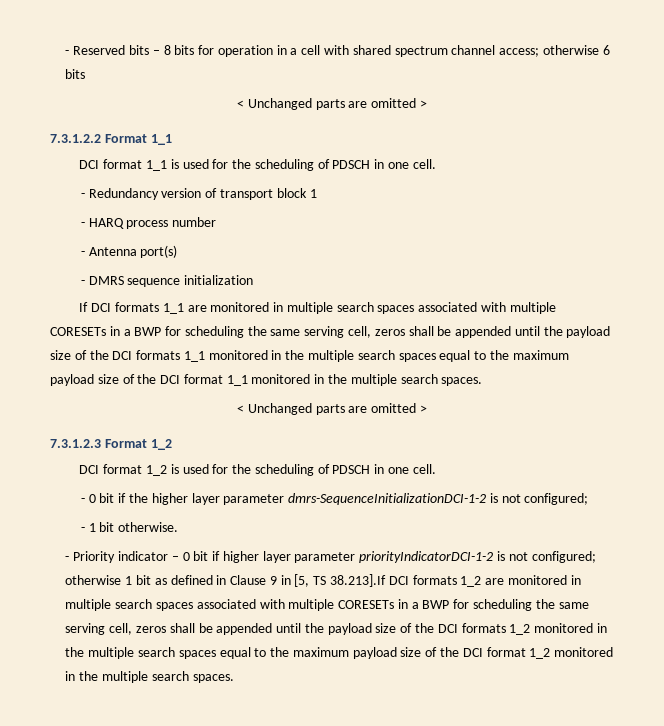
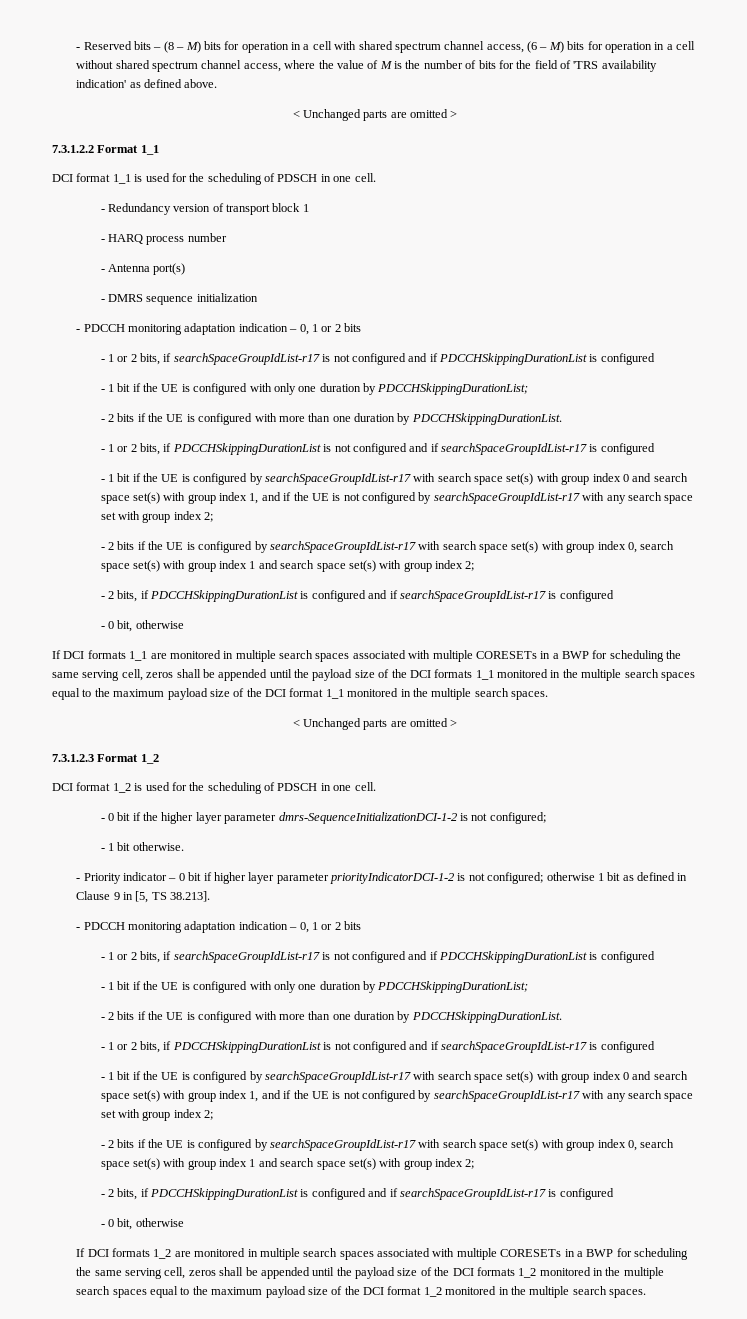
[163,45,171,55] 8 -> [163,41,201,53] (8 – M)
[499,45,610,57] [65,69,86,79] access; otherwise 6 bits -> [486,41,696,53] [76,60,657,72] [76,79,218,88] access, (6 – M) bits for operation in a cell without shared spectrum channel access, where the value of M is the number of bits for the field of 'TRS availability indication' as defined above.
(254, 280) none -> [76,323,362,335] [100,353,655,365] [100,383,529,395] [100,413,562,425] [100,443,655,455] [100,473,688,485] [100,492,694,504] [100,511,214,523] [100,541,675,553] [100,560,475,572] [100,590,614,602] [100,620,184,632] // - PDCCH monitoring adaptation indication – 0, 1 or 2 bits // - 1 or 2 bits, if searchSpaceGroupIdList-r17 is not configured and if PDCCHSkippingDurationList is configured // - 1 bit if the UE is configured with only one duration by PDCCHSkippingDurationList; // - 2 bits if the UE is configured with more than one duration by PDCCHSkippingDurationList. // - 1 or 2 bits, if PDCCHSkippingDurationList is not configured and if searchSpaceGroupIdList-r17 is configured // - 1 bit if the UE is configured by searchSpaceGroupIdList-r17 with search space set(s) with group index 0 and search space set(s) with group index 1, and if the UE is not configured by searchSpaceGroupIdList-r17 with any search space set with group index 2; // - 2 bits if the UE is configured by searchSpaceGroupIdList-r17 with search space set(s) with group index 0, search space set(s) with group index 1 and search space set(s) with group index 2; // - 2 bits, if PDCCHSkippingDurationList is configured and if searchSpaceGroupIdList-r17 is configured // - 0 bit, otherwise
[330,574,387,587] 38.213].If -> [170,891,211,902] [76,921,362,933] [100,951,655,963] [100,981,529,993] [100,1011,562,1023] [100,1041,655,1053] [100,1071,688,1083] [100,1090,694,1102] [100,1109,214,1121] [100,1139,675,1151] [100,1158,475,1170] [100,1188,614,1200] [100,1218,184,1230] [76,1248,86,1257] 38.213]. // - PDCCH monitoring adaptation indication – 0, 1 or 2 bits // - 1 or 2 bits, if searchSpaceGroupIdList-r17 is not configured and if PDCCHSkippingDurationList is configured // - 1 bit if the UE is configured with only one duration by PDCCHSkippingDurationList; // - 2 bits if the UE is configured with more than one duration by PDCCHSkippingDurationList. // - 1 or 2 bits, if PDCCHSkippingDurationList is not configured and if searchSpaceGroupIdList-r17 is configured // - 1 bit if the UE is configured by searchSpaceGroupIdList-r17 with search space set(s) with group index 0 and search space set(s) with group index 1, and if the UE is not configured by searchSpaceGroupIdList-r17 with any search space set with group index 2; // - 2 bits if the UE is configured by searchSpaceGroupIdList-r17 with search space set(s) with group index 0, search space set(s) with group index 1 and search space set(s) with group index 2; // - 2 bits, if PDCCHSkippingDurationList is configured and if searchSpaceGroupIdList-r17 is configured // - 0 bit, otherwise // If

